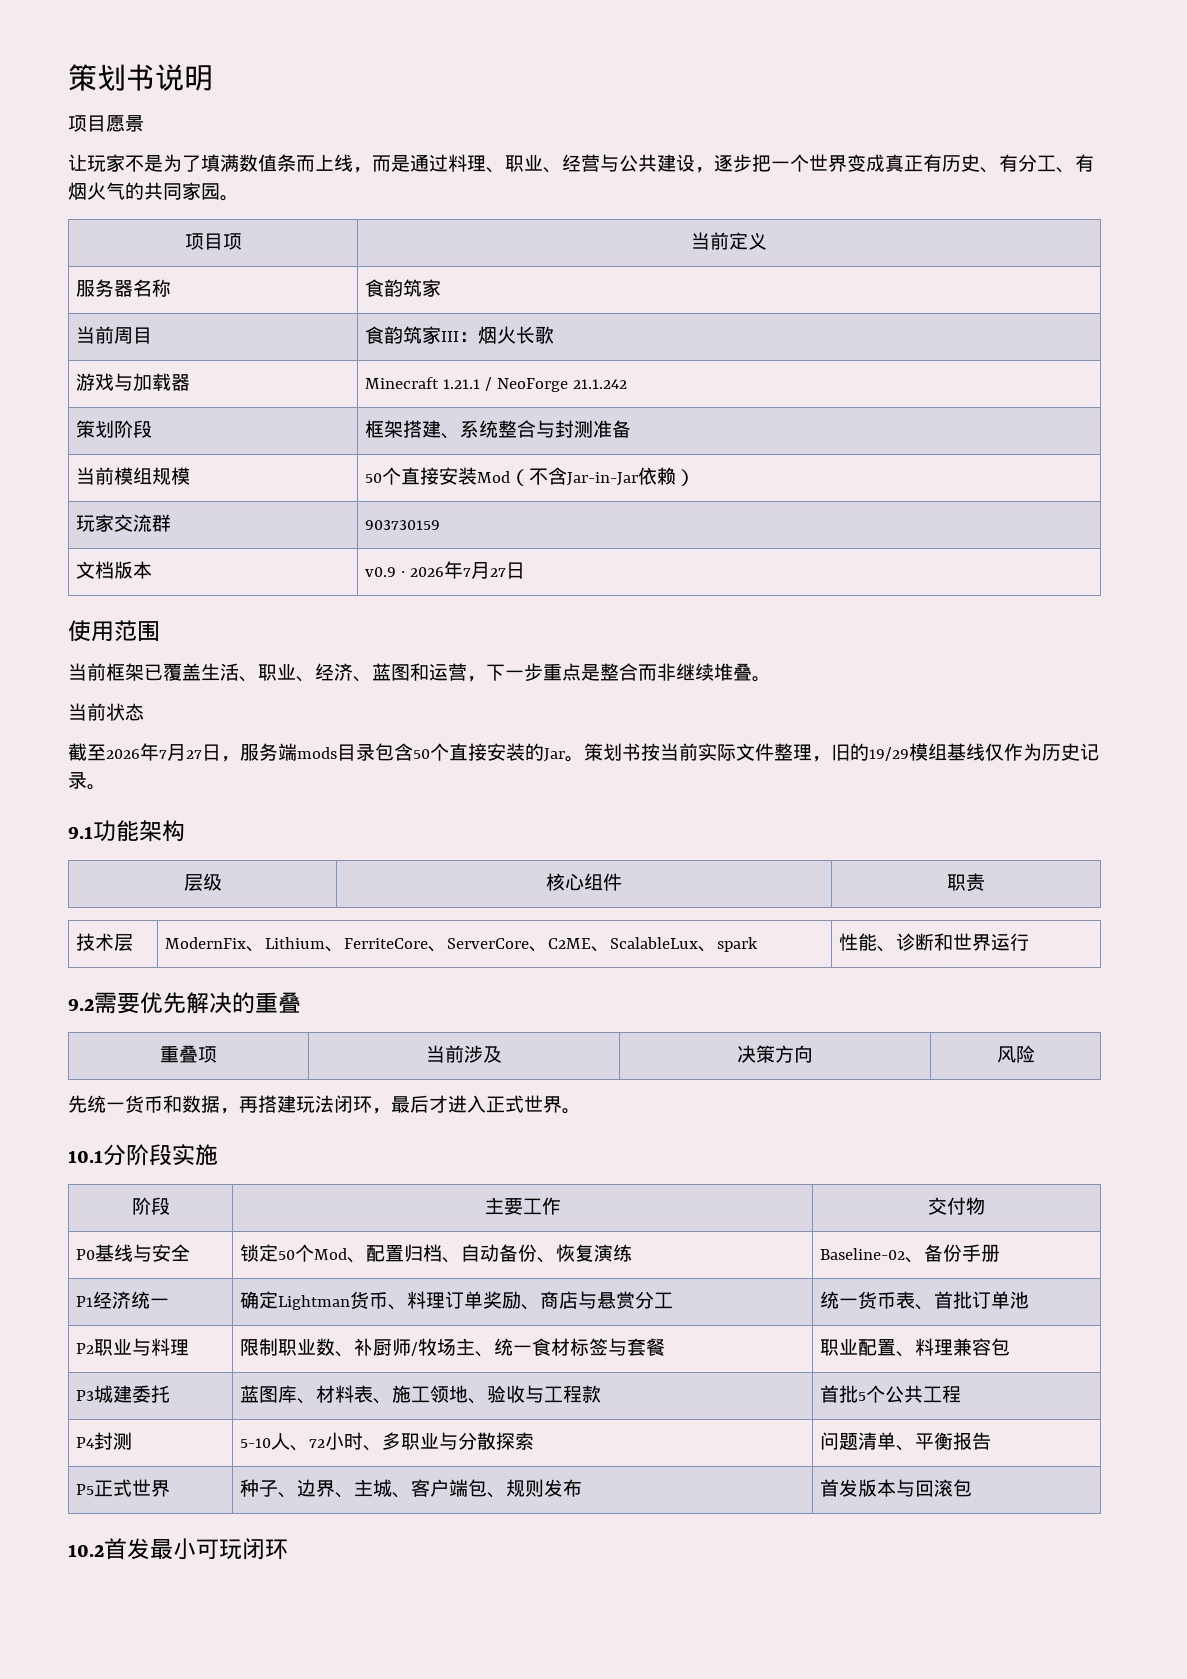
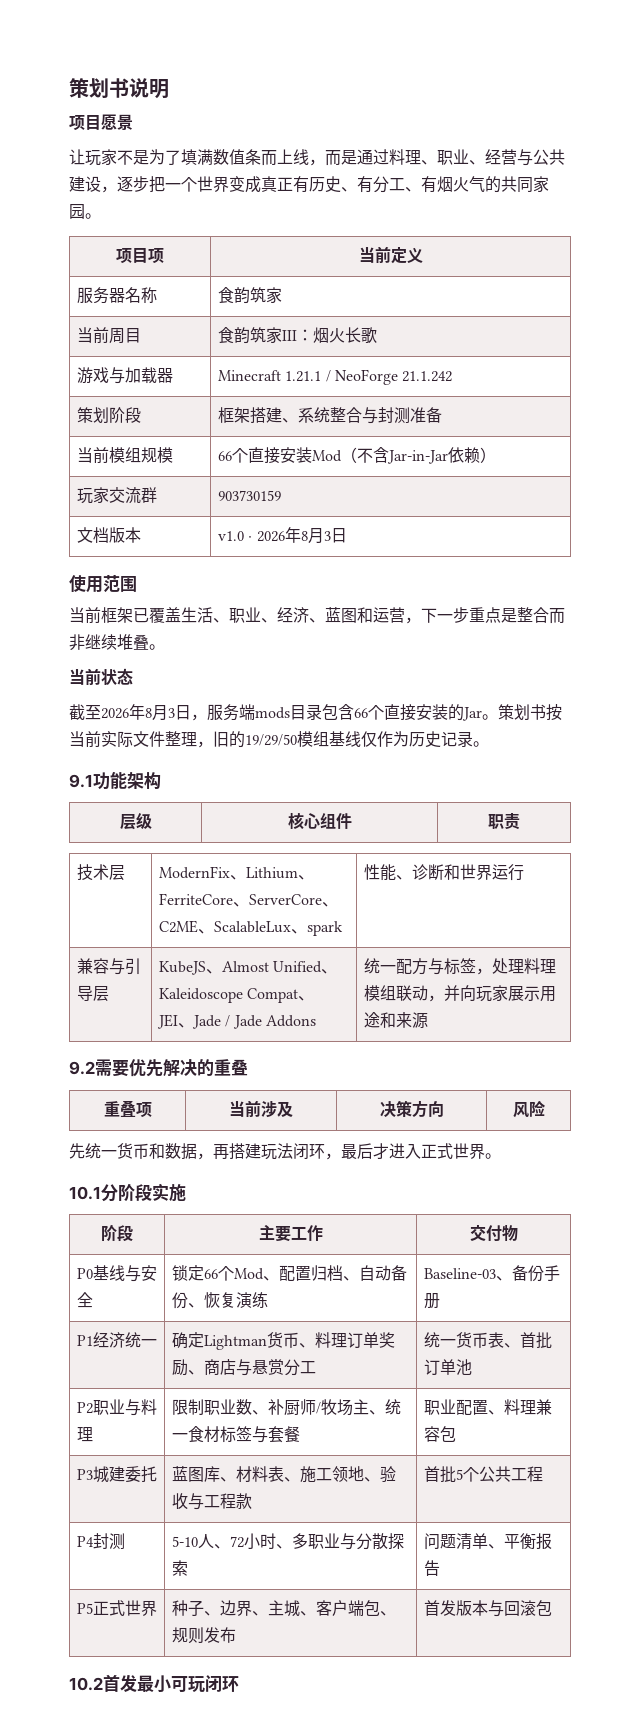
[364,473,382,483] 50 -> [217,451,232,461] 66
[364,567,396,577] v0.9 -> [217,531,244,541] v1.0
[462,562,506,579] 7月27 -> [300,528,331,544] 8月3
[159,744,202,761] 7月27 -> [145,705,175,721] 8月3
[413,749,430,759] 50 -> [354,708,368,718] 66
[869,747,909,761] 19/29 -> [245,734,297,746] 19/29/50
(1029, 942) none -> [76,958,141,975] [76,985,109,1001] [158,961,338,975] [158,988,315,1003] [156,1014,316,1029] [363,958,556,975] [363,985,556,1002] [363,1012,428,1029] // 兼容与引导层 | KubeJS、Almost Unified、Kaleidoscope Compat、JEI、Jade / Jade Addons | 统一配方与标签，处理料理模组联动，并向玩家展示用途和来源
[277,1250,295,1260] 50 -> [203,1269,218,1279] 66
[819,1248,905,1260] Baseline-02 -> [423,1268,496,1279] Baseline-03

